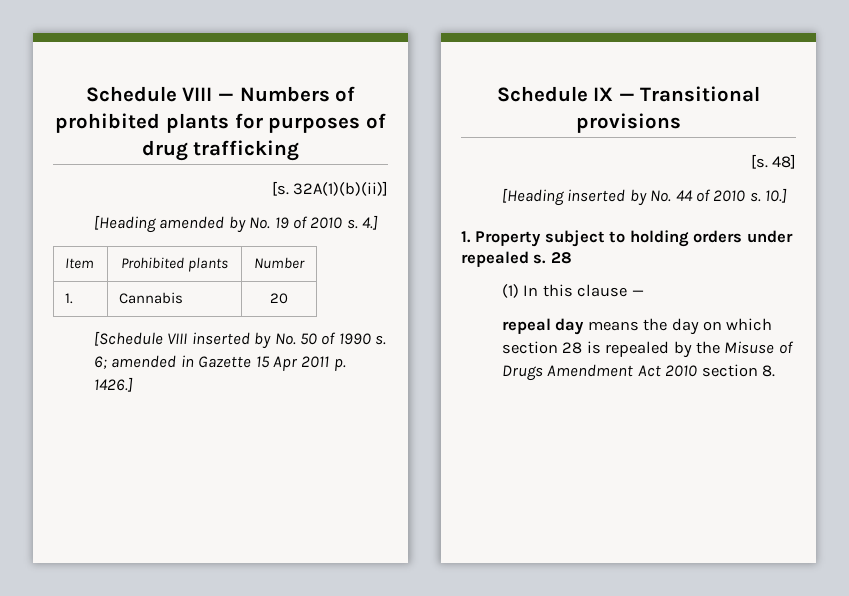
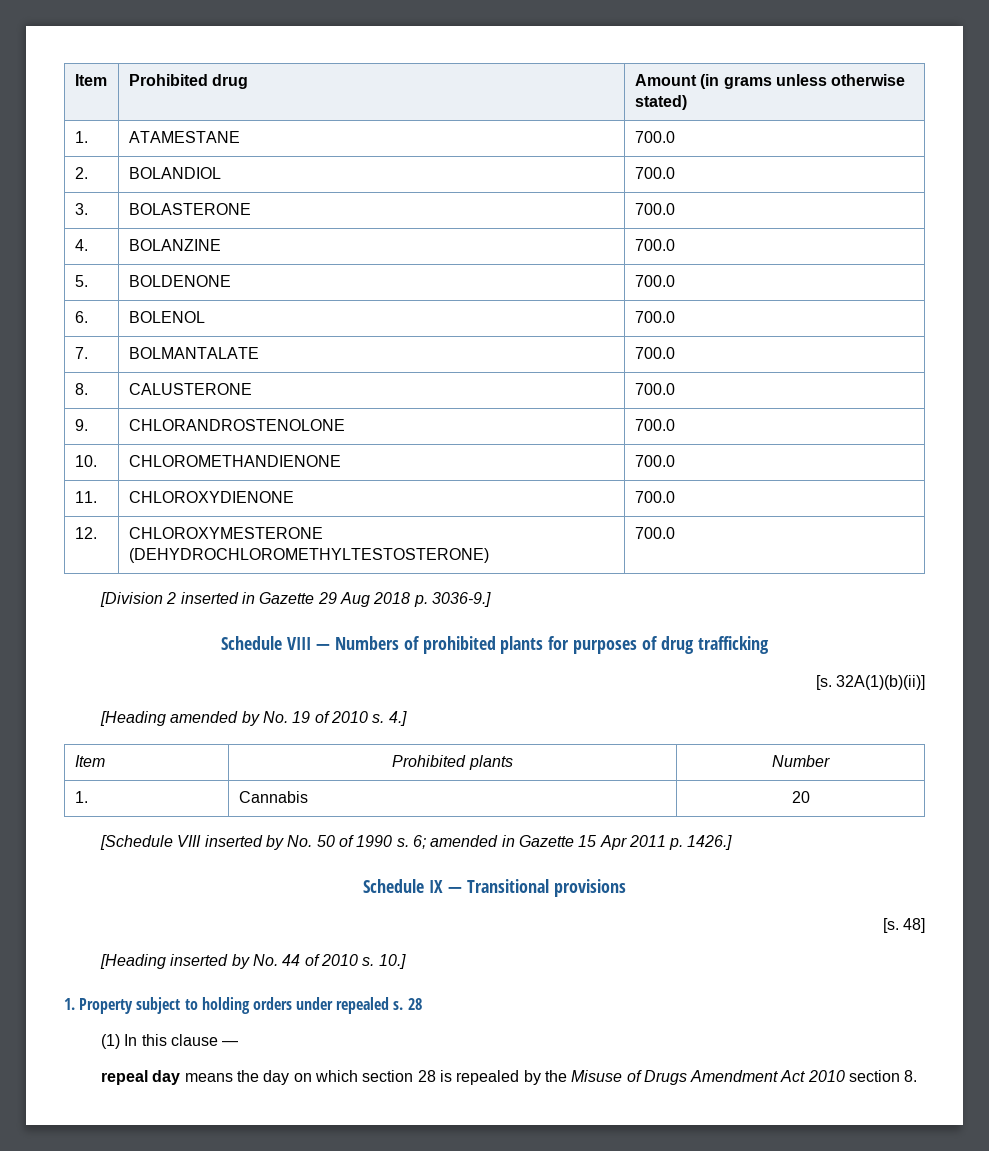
(85, 94) none -> [74,74,107,86] [128,74,249,89] [634,74,906,89] [634,95,687,110] [74,131,88,143] [128,131,240,143] [634,131,675,143] [74,167,88,179] [128,167,221,179] [634,167,675,179] [74,203,88,215] [128,203,251,215] [634,203,675,215] [74,239,88,251] [128,239,221,251] [634,239,675,251] [74,275,88,287] [128,275,231,287] [634,275,675,287] [74,311,88,323] [128,311,205,323] [634,311,675,323] [74,347,88,359] [128,347,259,359] [634,347,675,359] [74,383,88,395] [128,383,252,395] [634,383,675,395] [74,419,88,431] [128,419,345,431] [634,419,675,431] [74,455,97,467] [128,455,341,467] [634,455,675,467] [74,491,97,503] [128,491,294,503] [634,491,675,503] [74,527,97,539] [128,527,323,539] [128,548,489,563] [634,527,675,539] [100,592,491,607] Item | Prohibited drug | Amount (in grams unless otherwise stated) // 1. | ATAMESTANE | 700.0 // 2. | BOLANDIOL | 700.0 // 3. | BOLASTERONE | 700.0 // 4. | BOLANZINE | 700.0 // 5. | BOLDENONE | 700.0 // 6. | BOLENOL | 700.0 // 7. | BOLMANTALATE | 700.0 // 8. | CALUSTERONE | 700.0 // 9. | CHLORANDROSTENOLONE | 700.0 // 10. | CHLOROMETHANDIENONE | 700.0 // 11. | CHLOROXYDIENONE | 700.0 // 12. | CHLOROXYMESTERONE (DEHYDROCHLOROMETHYLTESTOSTERONE) | 700.0 // [Division 2 inserted in Gazette 29 Aug 2018 p. 3036-9.] //

